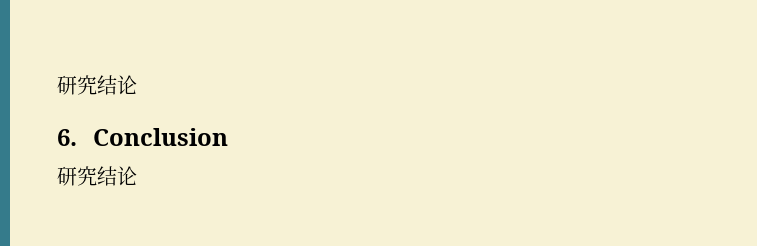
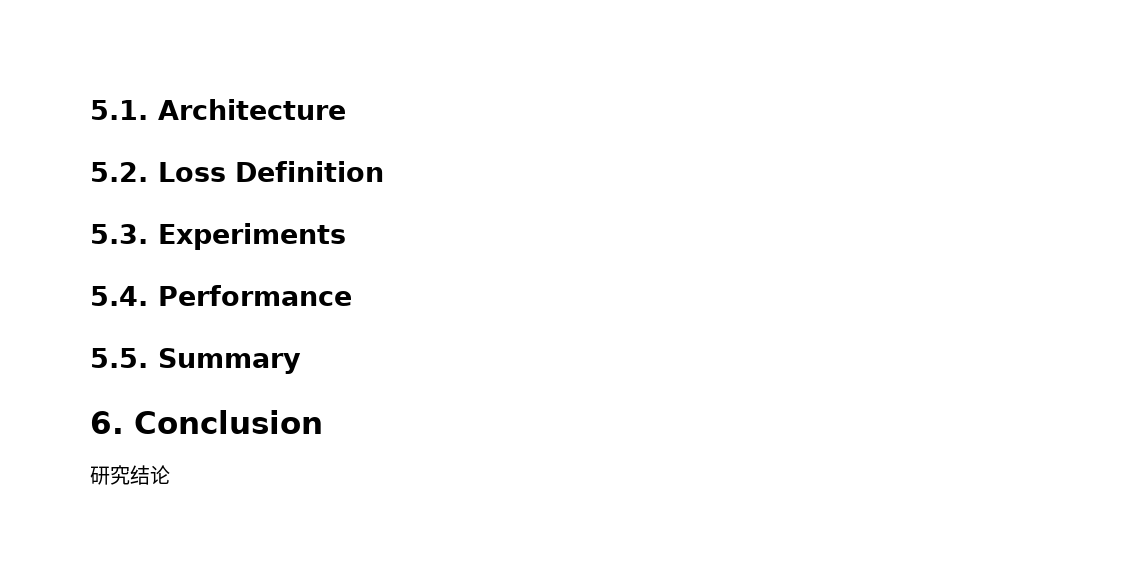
[57,75,137,95] 研究结论 -> [90,99,346,120] [90,161,384,182] [90,223,346,250] [90,285,352,306] [90,348,301,374] 5.1. Architecture // 5.2. Loss Definition // 5.3. Experiments // 5.4. Performance // 5.5. Summary

